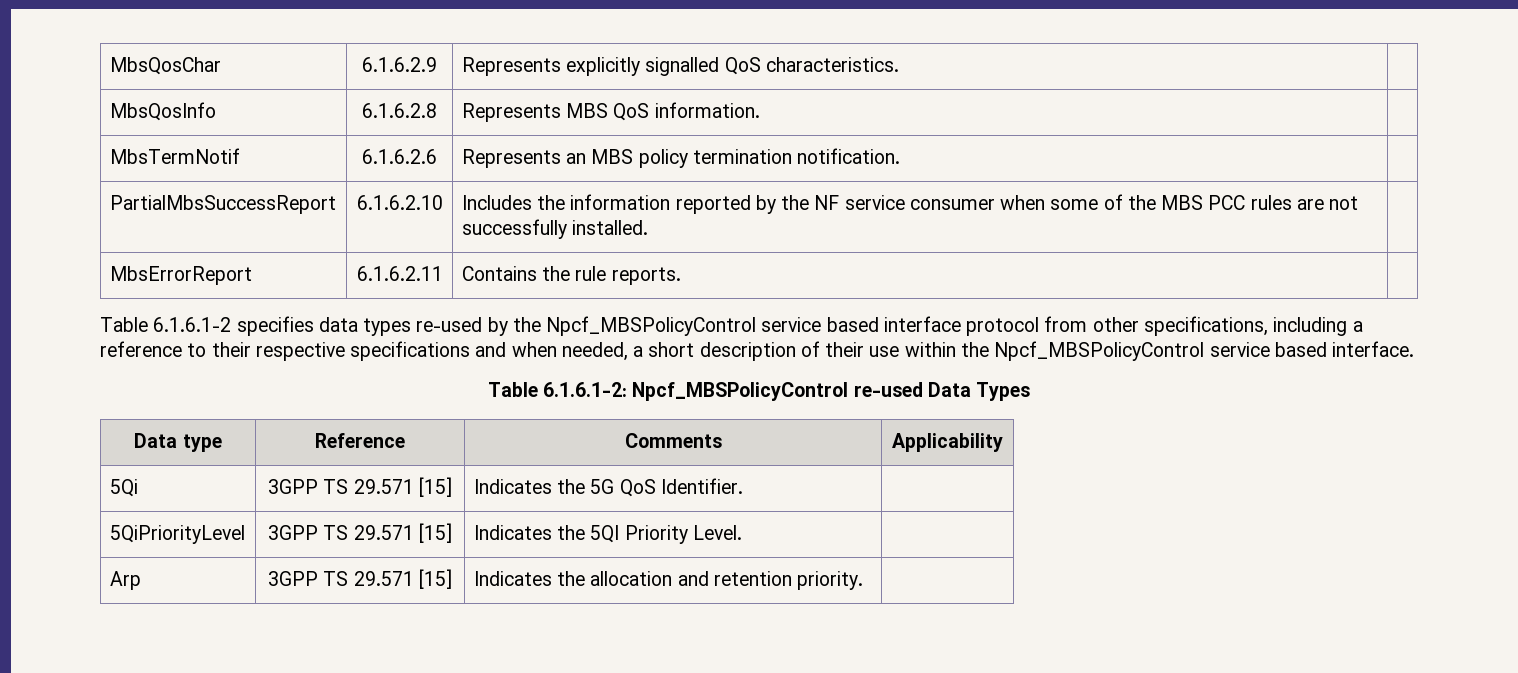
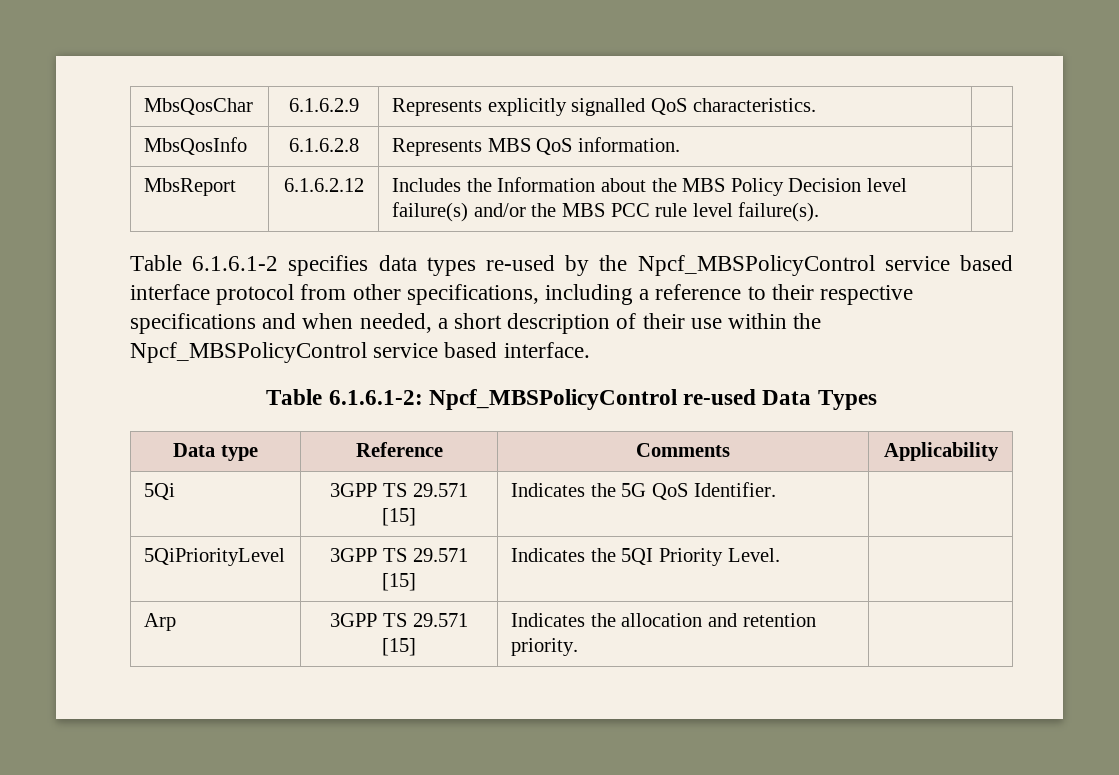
[109,148,240,164] [362,149,437,164] [461,148,901,168] [109,195,336,214] [356,195,443,210] [461,194,1359,214] [461,219,648,239] [109,266,252,285] [356,266,443,281] [461,266,681,285] MbsTermNotif | 6.1.6.2.6 | Represents an MBS policy termination notification. | // PartialMbsSuccessReport | 6.1.6.2.10 | Includes the information reported by the NF service consumer when some of the MBS PCC rules are not successfully installed. | // MbsErrorReport | 6.1.6.2.11 | Contains the rule reports. -> [144,178,237,196] [283,178,364,192] [392,177,907,196] [392,202,820,222] MbsReport | 6.1.6.2.12 | Includes the Information about the MBS Policy Decision level failure(s) and/or the MBS PCC rule level failure(s).

